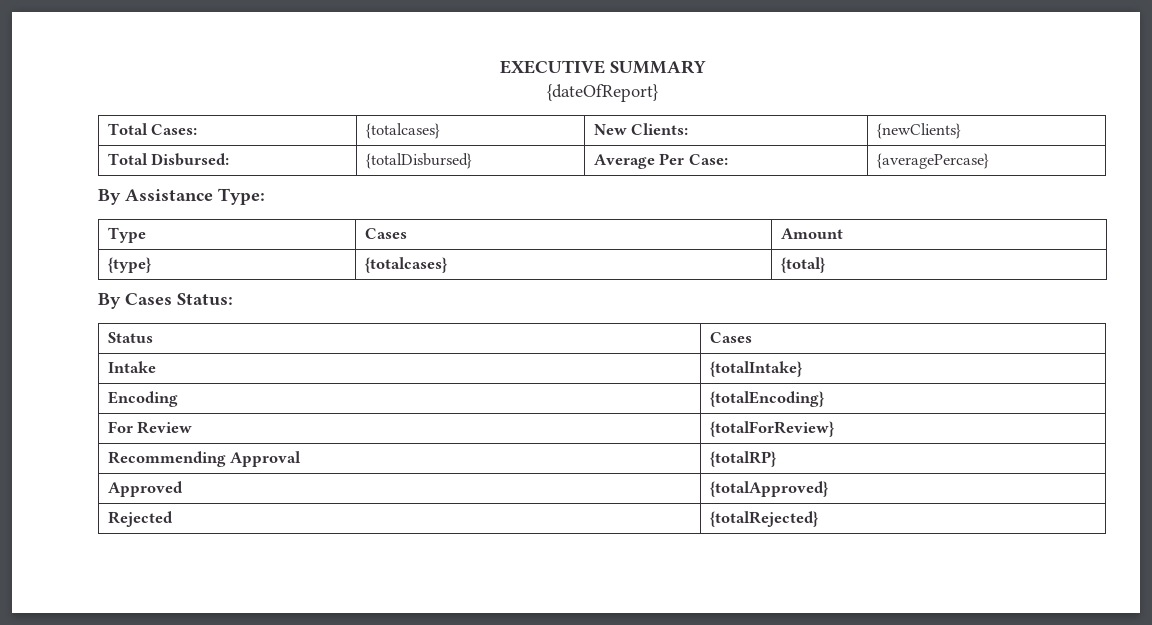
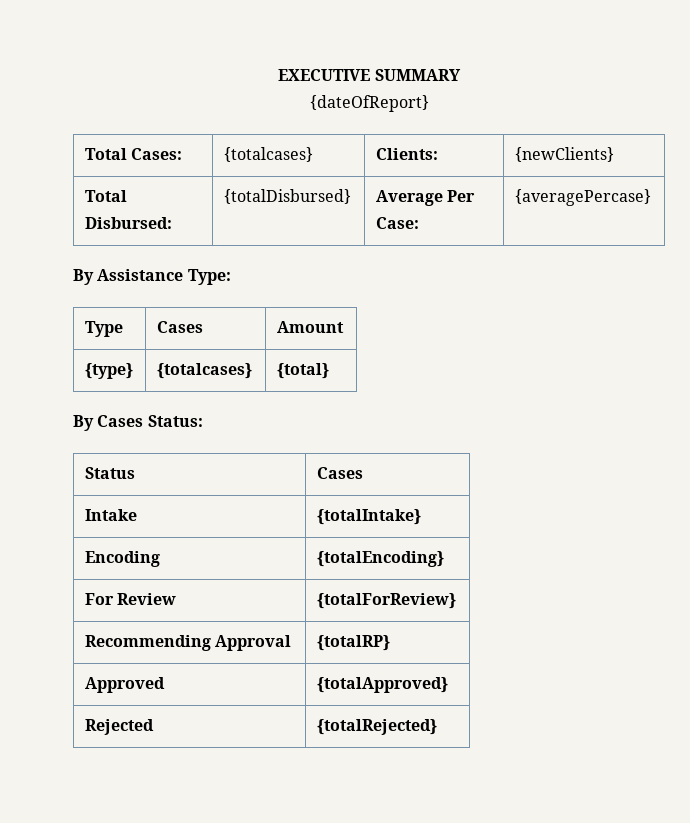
[593,124,627,135] New -> (313, 154) none

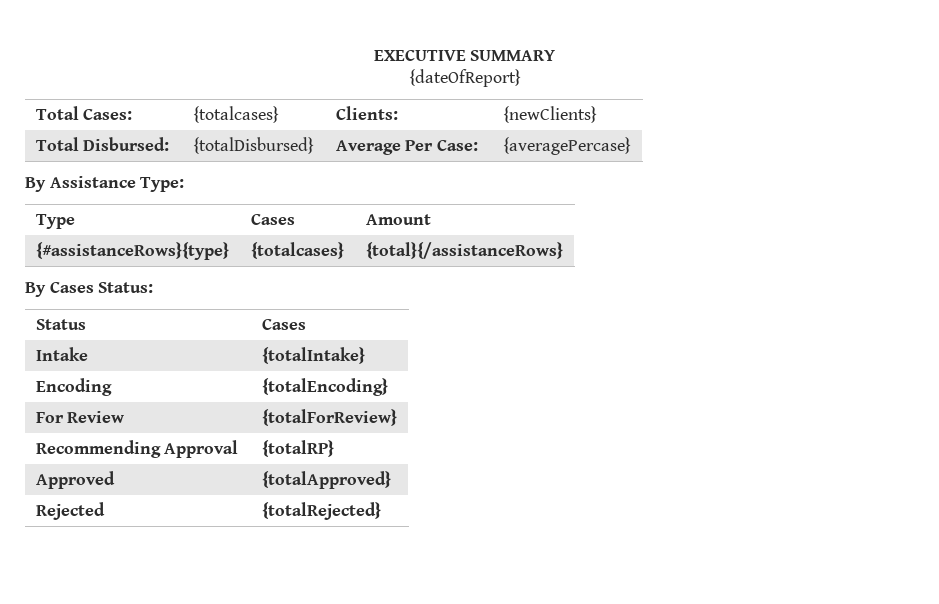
[84,363,133,379] [156,363,252,379] [276,363,329,379] {type} | {totalcases} | {total} -> [35,242,229,260] [250,242,344,259] [365,242,563,259] {#assistanceRows}{type} | {totalcases} | {total}{/assistanceRows}

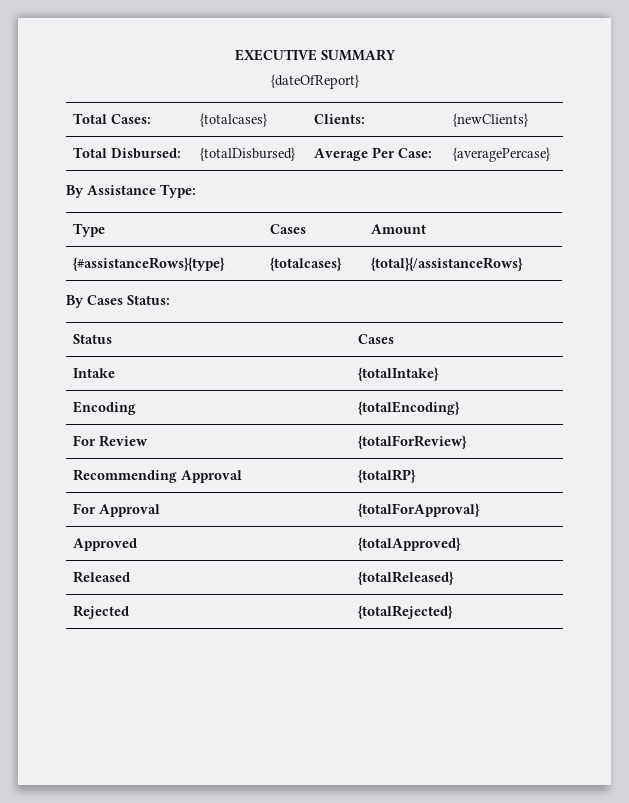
(334, 448) none -> [72,503,160,517] [357,503,480,517] // For Approval | {totalForApproval}
(391, 480) none -> [72,571,130,583] [357,571,454,585] // Released | {totalReleased}

